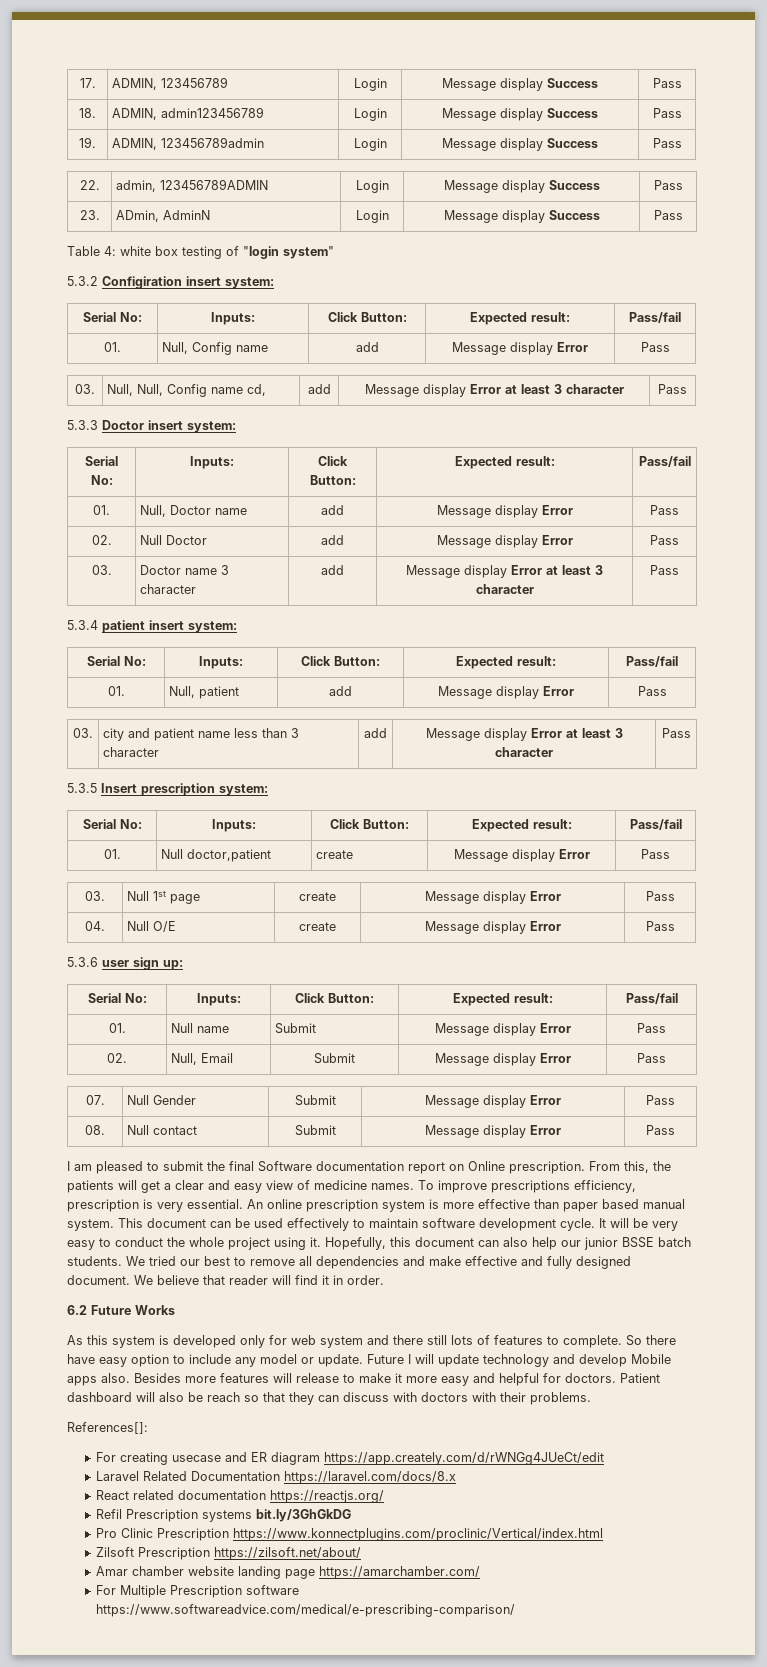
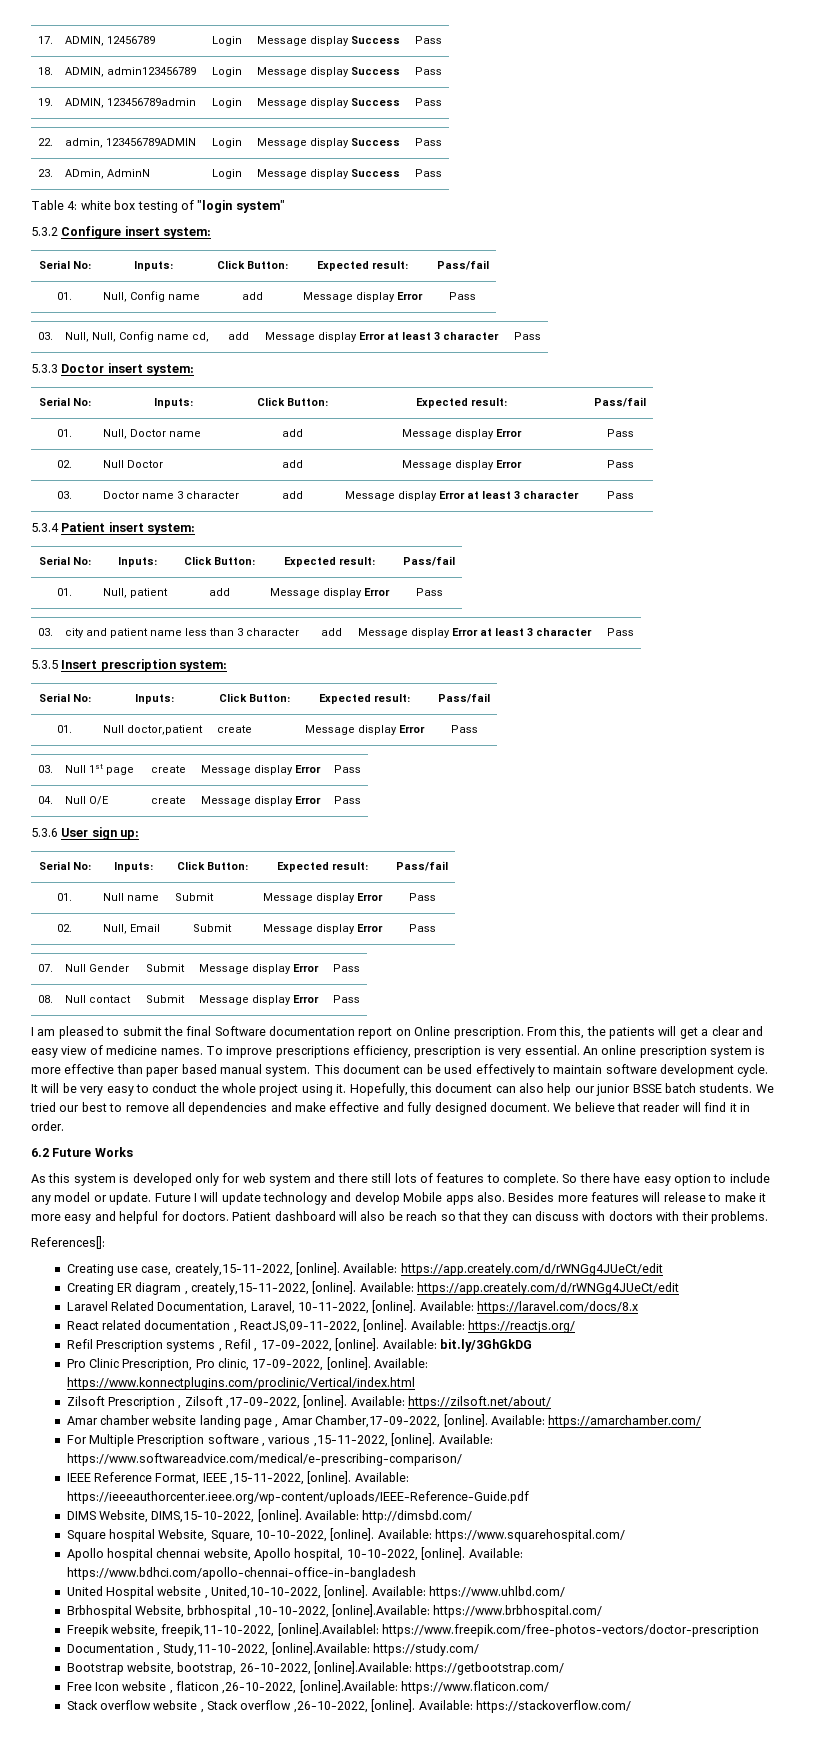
[161,77,229,88] 123456789 -> [107,36,156,44] 12456789
[102,276,182,289] Configiration -> [61,226,122,239] Configure
[102,620,145,633] patient -> [61,522,106,532] Patient
[102,960,129,967] user -> [61,828,89,837] User
[96,1452,605,1465] [96,1471,281,1481] For creating usecase and ER diagram https://app.creately.com/d/rWNGg4JUeCt/edit // Laravel Related Documentation -> [66,1262,663,1276] [66,1281,680,1295] [66,1300,474,1314] Creating use case, creately,15-11-2022, [online]. Available: https://app.creately.com/d/rWNGg4JUeCt/edit // Creating ER diagram , creately,15-11-2022, [online]. Available: https://app.creately.com/d/rWNGg4JUeCt/edit // Laravel Related Documentation, Laravel, 10-11-2022, [online]. Available:
(267, 1495) none -> [233,1319,465,1333] , ReactJS,09-11-2022, [online]. Available:
[256,1509,352,1522] [96,1528,604,1541] [96,1547,211,1560] bit.ly/3GhGkDG // Pro Clinic Prescription https://www.konnectplugins.com/proclinic/Vertical/index.html // Zilsoft Prescription -> [218,1338,532,1352] [66,1357,429,1371] [66,1377,415,1390] [66,1395,405,1409] , Refil , 17-09-2022, [online]. Available: bit.ly/3GhGkDG // Pro Clinic Prescription, Pro clinic, 17-09-2022, [online]. Available: https://www.konnectplugins.com/proclinic/Vertical/index.html // Zilsoft Prescription , Zilsoft ,17-09-2022, [online]. Available:
(316, 1574) none -> [275,1414,545,1428] , Amar Chamber,17-09-2022, [online]. Available:
[96,1604,516,1617] https://www.softwareadvice.com/medical/e-prescribing-comparison/ -> [262,1433,493,1447] [66,1453,462,1466] [66,1471,409,1485] [66,1491,529,1504] [66,1509,473,1523] [66,1528,626,1542] [66,1547,523,1561] [66,1567,416,1580] [66,1585,566,1599] [66,1604,603,1618] [66,1623,760,1637] [66,1642,480,1656] [66,1661,565,1675] [66,1680,550,1694] [66,1699,631,1713] , various ,15-11-2022, [online]. Available: https://www.softwareadvice.com/medical/e-prescribing-comparison/ // IEEE Reference Format, IEEE ,15-11-2022, [online]. Available: https://ieeeauthorcenter.ieee.org/wp-content/uploads/IEEE-Reference-Guide.pdf // DIMS Website, DIMS,15-10-2022, [online]. Available: http://dimsbd.com/ // Square hospital Website, Square, 10-10-2022, [online]. Available: https://www.squarehospital.com/ // Apollo hospital chennai website, Apollo hospital, 10-10-2022, [online]. Available: https://www.bdhci.com/apollo-chennai-office-in-bangladesh // United Hospital website , United,10-10-2022, [online]. Available: https://www.uhlbd.com/ // Brbhospital Website, brbhospital ,10-10-2022, [online].Available: https://www.brbhospital.com/ // Freepik website, freepik,11-10-2022, [online].Availablel: https://www.freepik.com/free-photos-vectors/doctor-prescription // Documentation , Study,11-10-2022, [online].Available: https://study.com/ // Bootstrap website, bootstrap, 26-10-2022, [online].Available: https://getbootstrap.com/ // Free Icon website , flaticon ,26-10-2022, [online].Available: https://www.flaticon.com/ // Stack overflow website , Stack overflow ,26-10-2022, [online]. Available: https://stackoverflow.com/

